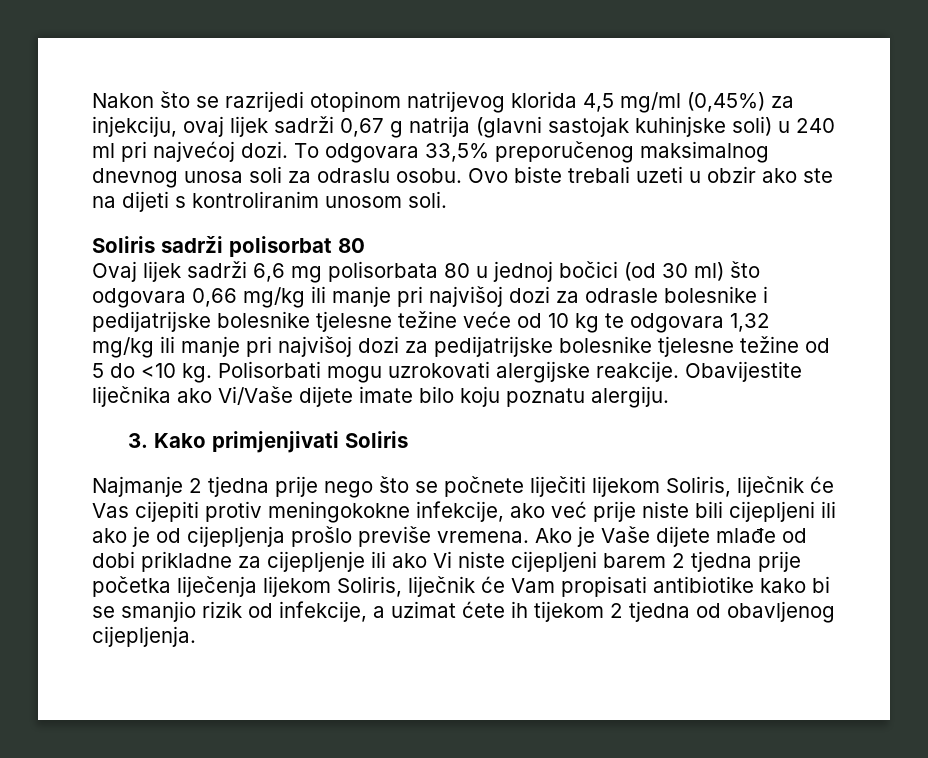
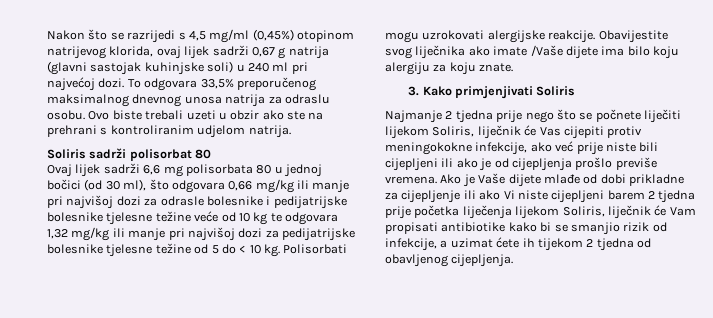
[310,91,794,113] [92,116,177,137] otopinom natrijevog klorida 4,5 mg/ml (0,45%) za injekciju, -> [178,29,354,43] [47,46,154,59] s 4,5 mg/ml (0,45%) otopinom natrijevog klorida,
[249,166,282,183] soli -> [225,94,266,107] natrija
[122,191,169,212] dijeti -> [47,125,97,137] prehrani
[325,191,447,208] unosom soli. -> [197,125,291,138] udjelom natrija.
[694,262,724,281] ml) -> [123,179,147,191] ml),
[141,363,176,378] <10 -> [239,245,261,254] < 10
(802, 371) none -> [385,47,412,59] svog
[218,386,669,408] Vi/Vaše dijete imate bilo koju poznatu alergiju. -> [493,45,679,59] [385,62,514,75] imate /Vaše dijete ima bilo koju alergiju za koju znate.

